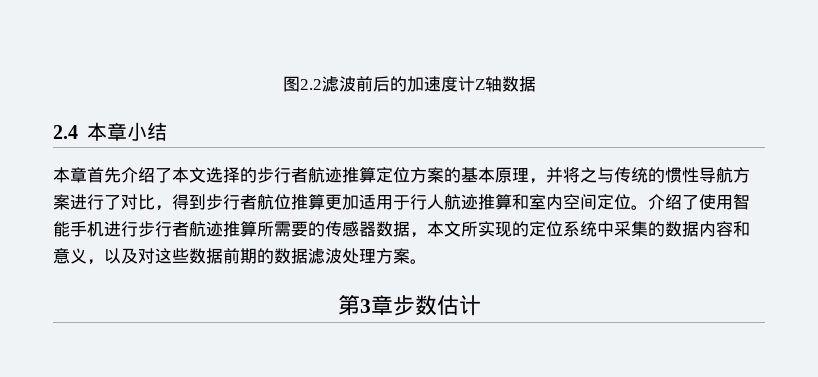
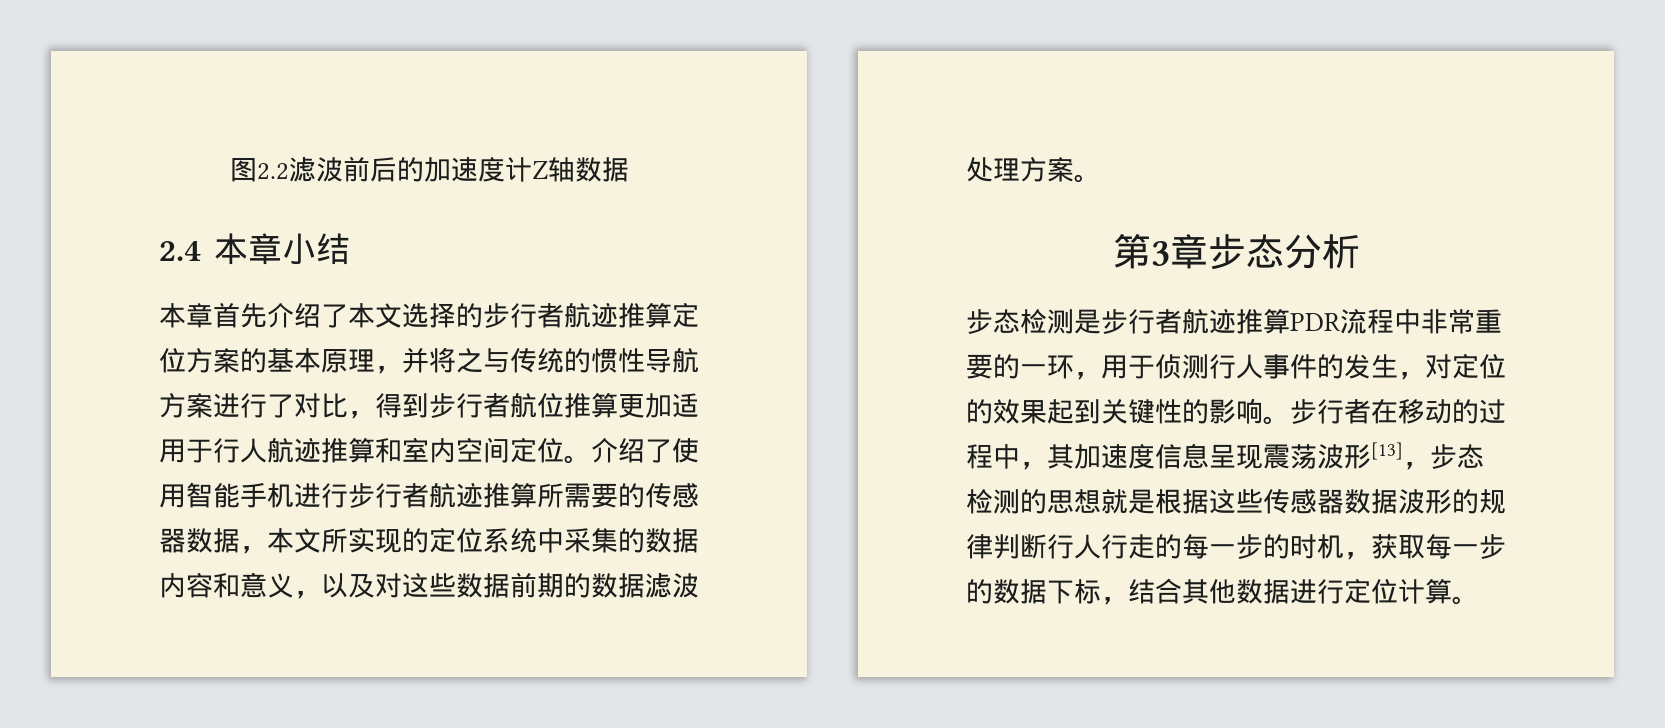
[414,295,481,316] 数估计 -> [1245,234,1360,269] [966,308,1502,334] [966,353,1506,380] [966,398,1506,425] [966,442,1403,470] [1403,444,1484,470] [966,488,1506,514] [966,534,1506,560] [966,578,1479,605] 态分析 // 步态检测是步行者航迹推算PDR流程中非常重要的一环，用于侦测行人事件的发生，对定位的效果起到关键性的影响。步行者在移动的过程中，其加速度信息呈现震荡波形[13]，步态检测的思想就是根据这些传感器数据波形的规律判断行人行走的每一步的时机，获取每一步的数据下标，结合其他数据进行定位计算。

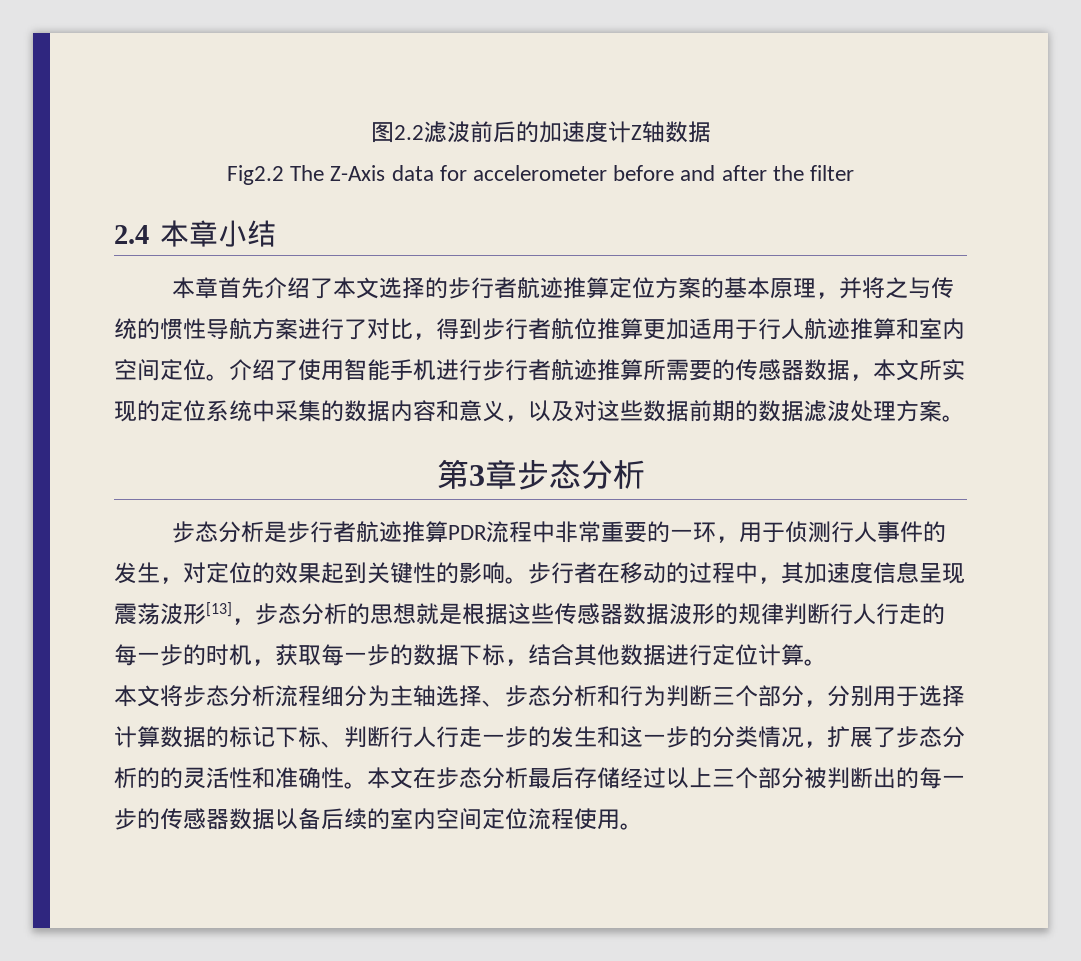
(629, 169) none -> [226,165,855,185] // Fig2.2 The Z-Axis data for accelerometer before and after the filter
[1020,309,1074,334] 检测 -> [218,521,265,543] 分析
[966,489,1020,514] 检测 -> [301,603,347,625] 分析
(1479, 600) none -> [114,685,965,707] [114,726,965,748] [114,767,965,789] [114,808,643,830] // 本文将步态分析流程细分为主轴选择、步态分析和行为判断三个部分，分别用于选择计算数据的标记下标、判断行人行走一步的发生和这一步的分类情况，扩展了步态分析的的灵活性和准确性。本文在步态分析最后存储经过以上三个部分被判断出的每一步的传感器数据以备后续的室内空间定位流程使用。

